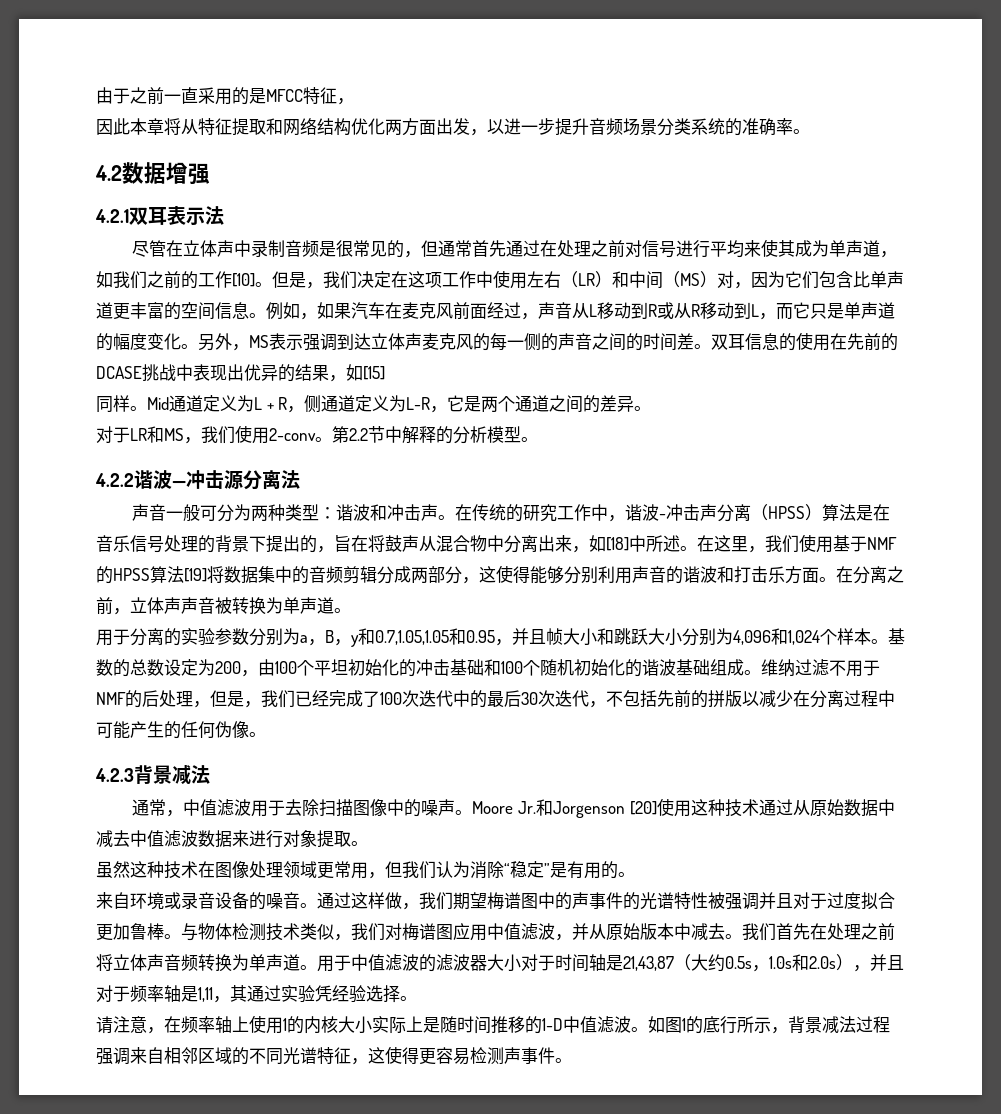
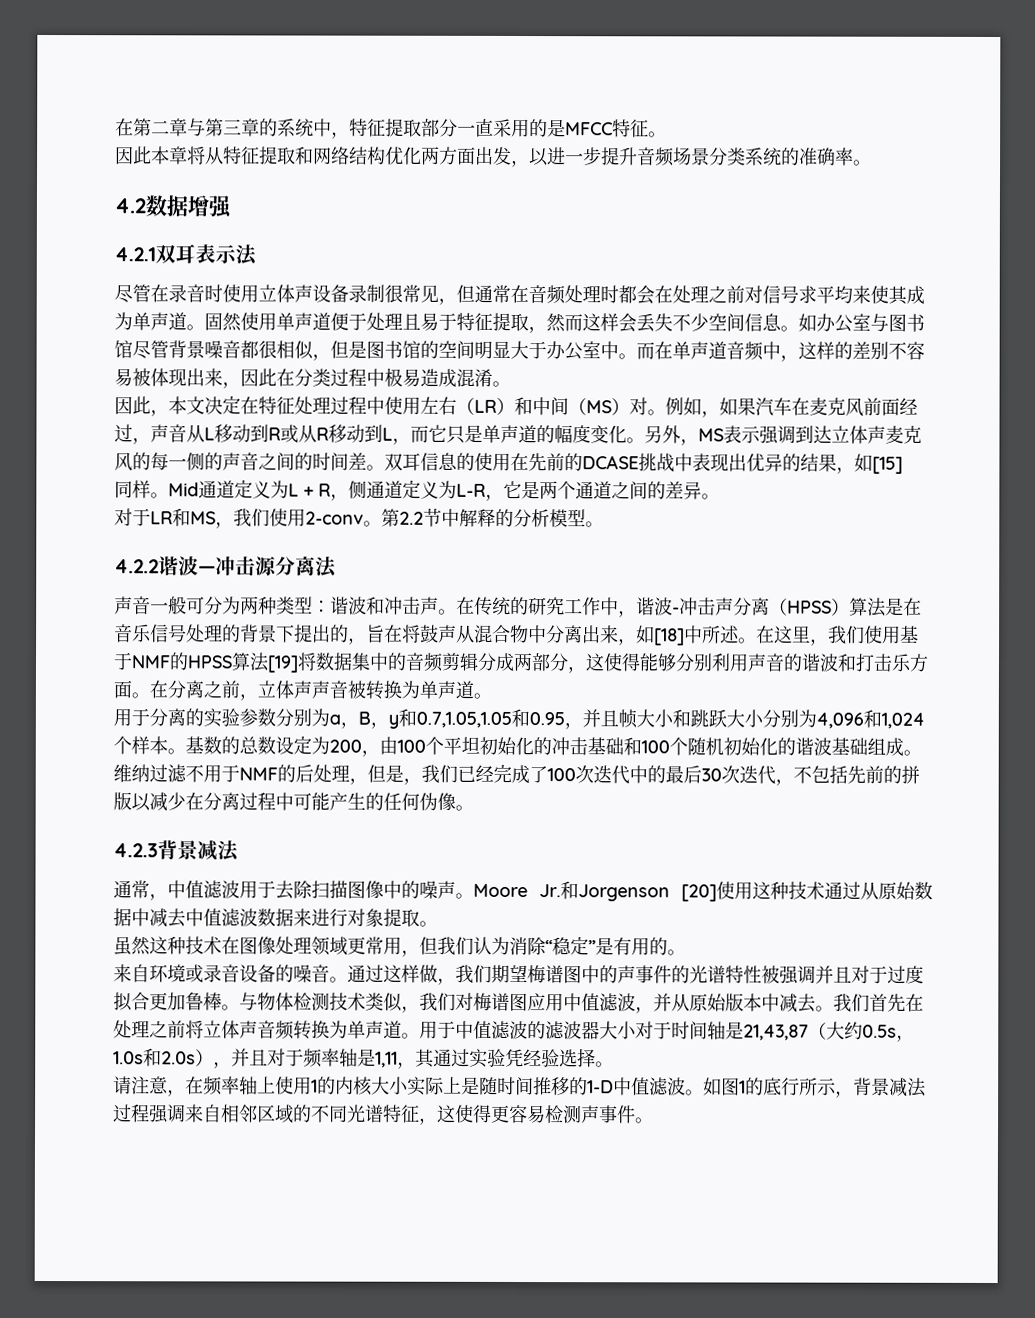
[96,87,164,105] 由于之前 -> [115,118,458,139] 在第二章与第三章的系统中，特征提取部分
[337,98,354,105] ， -> [648,131,667,138] 。
[183,240,541,258] 立体声中录制音频是很常见的，但通常首先通过 -> [168,284,655,305] 录音时使用立体声设备录制很常见，但通常在音频处理时都会
[676,240,711,258] 进行 -> [798,285,817,304] 求
[880,251,898,258] [96,271,476,289] ，如我们之前的工作[10]。但是，我们决定在这项工作 -> [186,312,925,334] [114,340,925,362] [114,367,511,389] [114,395,367,417] 。固然使用单声道便于处理且易于特征提取，然而这样会丢失不少空间信息。如办公室与图书馆尽管背景噪音都很相似，但是图书馆的空间明显大于办公室中。而在单声道音频中，这样的差别不容易被体现出来，因此在分类过程中极易造成混淆。 // 因此，本文决定在特征处理过程
[734,271,904,289] [96,302,249,320] ，因为它们包含比单声道更丰富的空间信息 -> (648, 406) none

